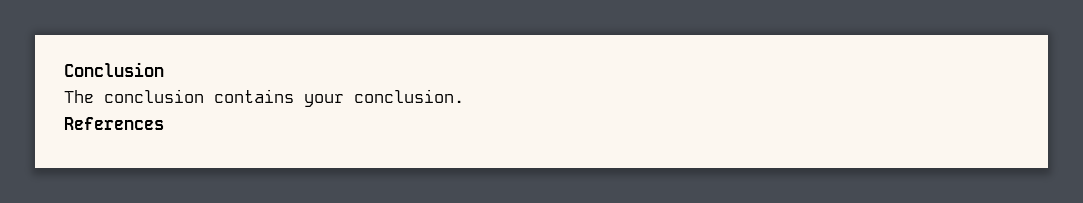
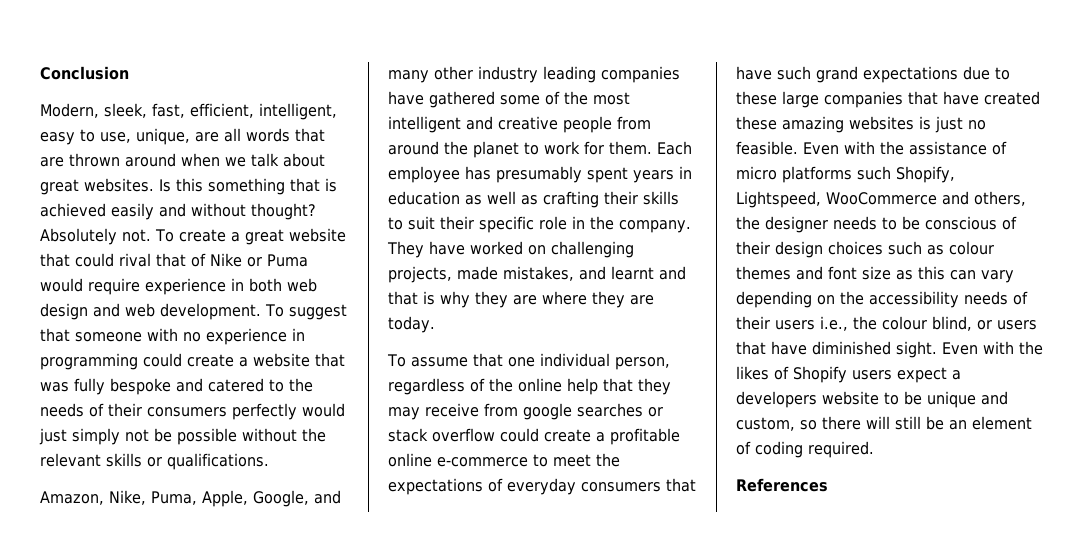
[64,89,464,107] The conclusion contains your conclusion. -> [40,103,337,120] [40,128,325,145] [40,153,325,167] [40,178,337,195] [40,203,316,220] [40,228,346,245] [40,253,308,267] [40,278,317,295] [40,303,347,320] [40,328,305,345] [40,353,345,370] [40,378,313,395] [40,403,345,420] [39,428,326,445] [40,453,269,470] [40,490,341,507] [388,66,680,83] [388,91,630,108] [388,116,651,133] [388,141,692,158] [388,166,692,183] [388,191,679,208] [388,216,691,233] [387,241,634,258] [388,266,686,283] [388,291,654,308] [388,316,435,333] [387,353,670,370] [388,378,671,395] [388,403,663,420] [388,428,680,445] [388,453,620,467] [388,478,696,495] [736,66,1010,83] [736,91,1040,108] [736,116,986,133] [736,141,1007,155] [736,166,955,183] [736,191,1026,208] [736,216,1017,233] [736,241,994,258] [736,266,1014,283] [736,291,1028,308] [736,316,1037,331] [736,341,1043,358] [736,366,961,383] [736,391,1008,408] [736,416,1032,431] [736,441,874,458] Modern, sleek, fast, efficient, intelligent, easy to use, unique, are all words that are thrown around when we talk about great websites. Is this something that is achieved easily and without thought? Absolutely not. To create a great website that could rival that of Nike or Puma would require experience in both web design and web development. To suggest that someone with no experience in programming could create a website that was fully bespoke and catered to the needs of their consumers perfectly would just simply not be possible without the relevant skills or qualifications. // Amazon, Nike, Puma, Apple, Google, and many other industry leading companies have gathered some of the most intelligent and creative people from around the planet to work for them. Each employee has presumably spent years in education as well as crafting their skills to suit their specific role in the company. They have worked on challenging projects, made mistakes, and learnt and that is why they are where they are today. // To assume that one individual person, regardless of the online help that they may receive from google searches or stack overflow could create a profitable online e-commerce to meet the expectations of everyday consumers that have such grand expectations due to these large companies that have created these amazing websites is just no feasible. Even with the assistance of micro platforms such Shopify, Lightspeed, WooCommerce and others, the designer needs to be conscious of their design choices such as colour themes and font size as this can vary depending on the accessibility needs of their users i.e., the colour blind, or users that have diminished sight. Even with the likes of Shopify users expect a developers website to be unique and custom, so there will still be an element of coding required.

